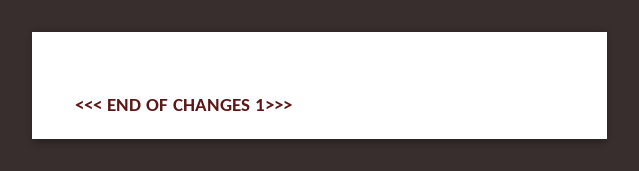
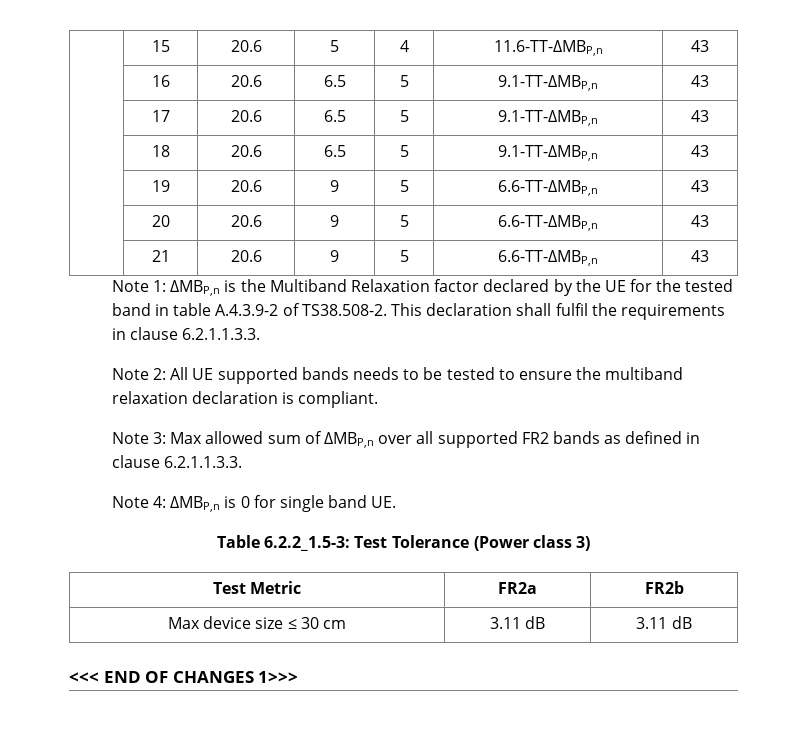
(75, 105) none -> [151,40,170,52] [230,40,262,52] [330,40,339,52] [399,40,409,52] [493,40,603,56] [691,40,709,52] [151,75,170,87] [230,75,262,87] [323,75,346,87] [399,75,409,87] [498,75,599,91] [691,75,709,87] [151,110,170,122] [230,110,262,122] [323,110,346,122] [399,110,409,122] [498,110,599,126] [691,110,709,122] [151,145,170,157] [230,145,262,157] [323,145,346,157] [399,145,409,157] [498,145,599,161] [691,145,709,157] [151,180,170,192] [230,180,262,192] [330,180,339,192] [399,180,409,192] [498,180,599,196] [691,180,709,192] [151,215,170,227] [230,215,262,227] [330,215,339,227] [399,215,409,227] [498,215,599,231] [691,215,709,227] [151,250,170,262] [230,250,262,262] [330,250,339,262] [399,250,409,262] [498,250,599,266] [691,250,709,262] [111,279,734,296] [111,303,725,320] [111,327,261,340] [111,367,684,384] [111,391,379,408] [111,431,701,448] [111,455,243,468] [111,495,397,512] [216,535,591,551] [212,581,302,594] [498,582,537,594] [644,581,684,594] [168,616,346,629] [489,616,546,629] [636,616,692,629] | 15 | 20.6 | 5 | 4 | 11.6-TT-ΔMBP,n | 43 // | 16 | 20.6 | 6.5 | 5 | 9.1-TT-ΔMBP,n | 43 // | 17 | 20.6 | 6.5 | 5 | 9.1-TT-ΔMBP,n | 43 // | 18 | 20.6 | 6.5 | 5 | 9.1-TT-ΔMBP,n | 43 // | 19 | 20.6 | 9 | 5 | 6.6-TT-ΔMBP,n | 43 // | 20 | 20.6 | 9 | 5 | 6.6-TT-ΔMBP,n | 43 // | 21 | 20.6 | 9 | 5 | 6.6-TT-ΔMBP,n | 43 // Note 1: ΔMBP,n is the Multiband Relaxation factor declared by the UE for the tested band in table A.4.3.9-2 of TS38.508-2. This declaration shall fulfil the requirements in clause 6.2.1.1.3.3. // Note 2: All UE supported bands needs to be tested to ensure the multiband relaxation declaration is compliant. // Note 3: Max allowed sum of ΔMBP,n over all supported FR2 bands as defined in clause 6.2.1.1.3.3. // Note 4: ΔMBP,n is 0 for single band UE. // Table 6.2.2_1.5-3: Test Tolerance (Power class 3) // Test Metric | FR2a | FR2b // Max device size ≤ 30 cm | 3.11 dB | 3.11 dB //

